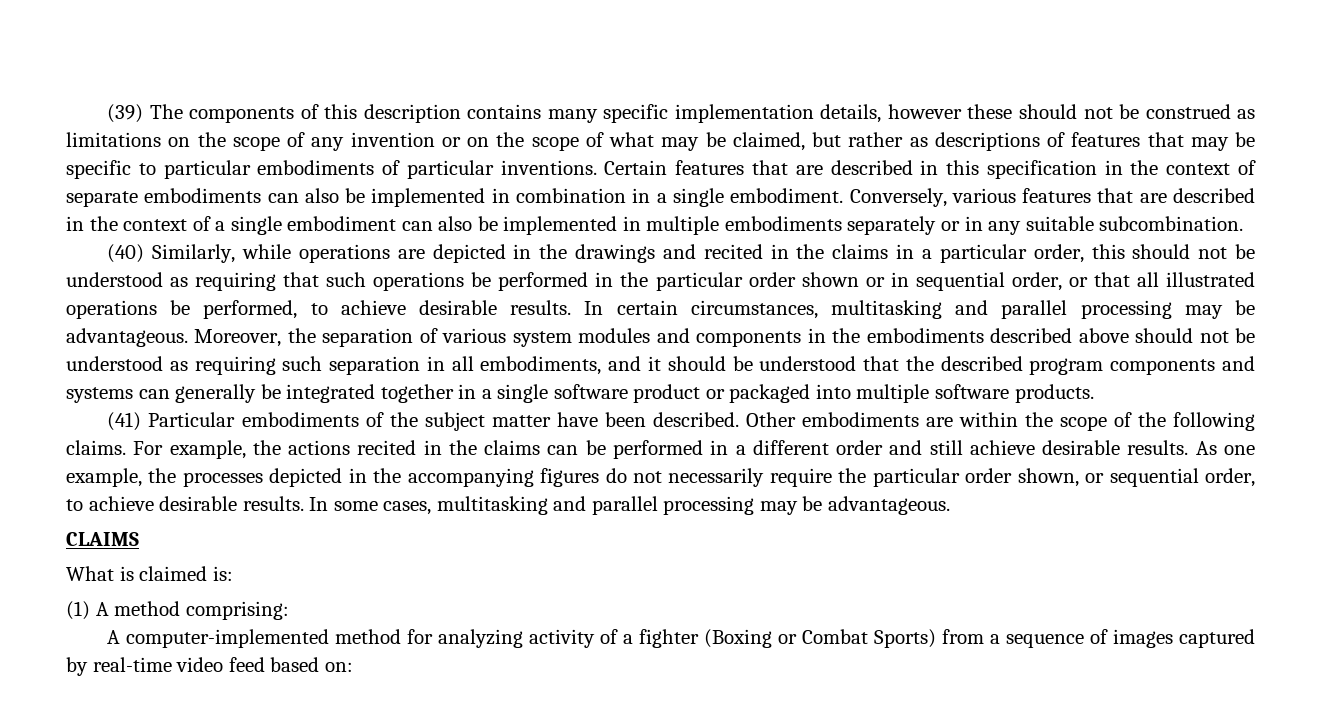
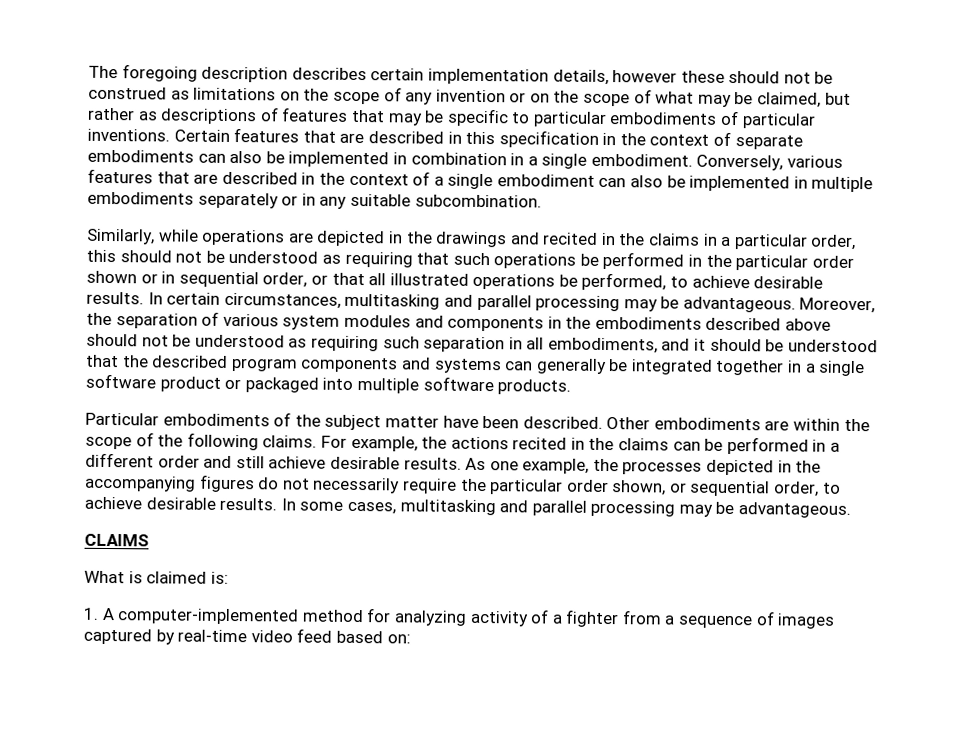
[107,104,669,123] (39) The components of this description contains many specific -> [88,64,425,83] The foregoing description describes certain
[107,244,145,263] (40) -> (542, 201) none
[107,412,142,431] (41) -> (572, 387) none
[66,601,289,620] (1) A method comprising: // -> [83,607,99,620] 1.
[704,629,937,648] (Boxing or Combat Sports) -> (620, 618) none

